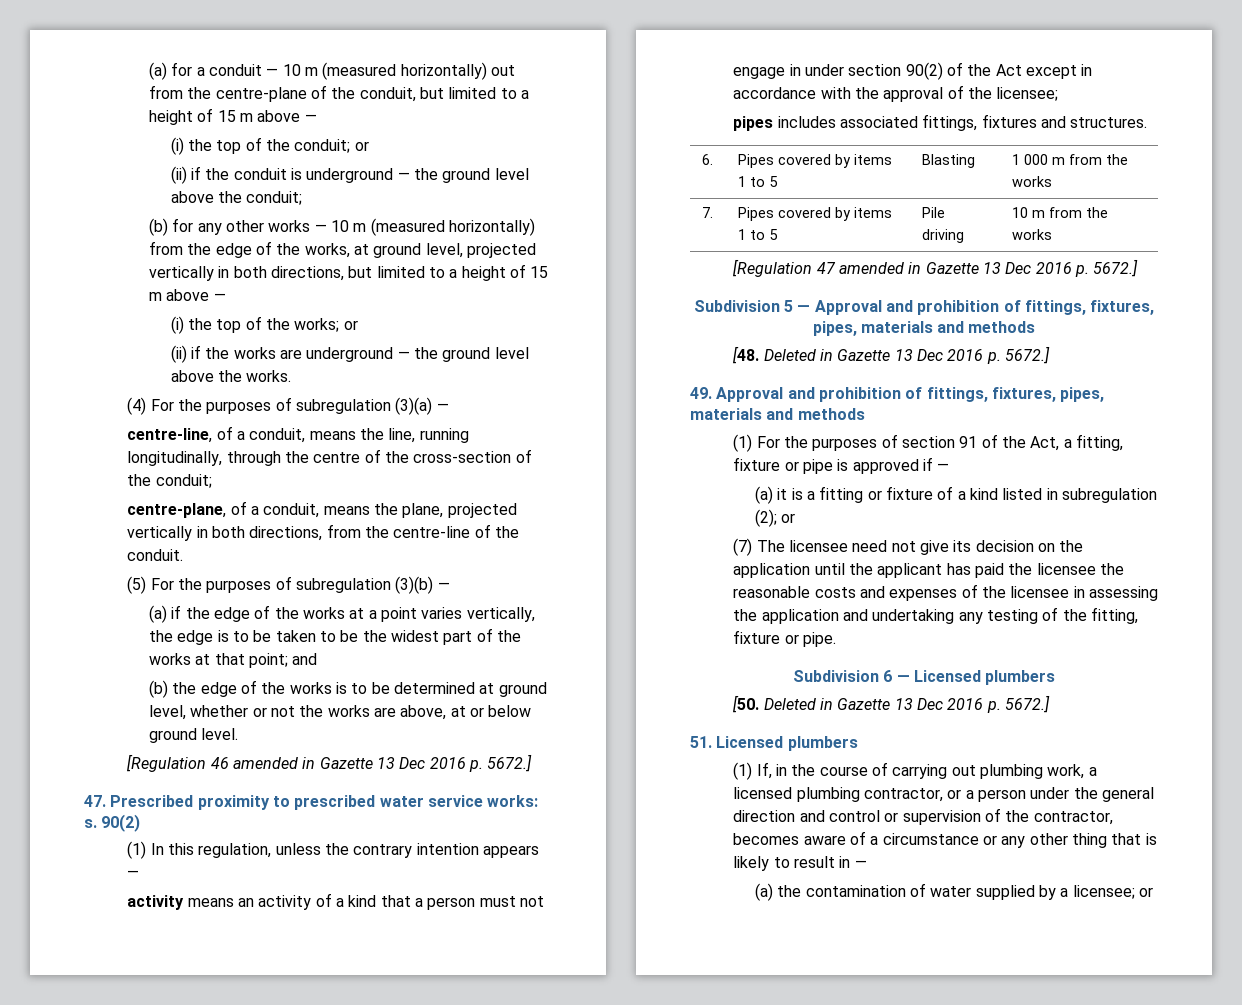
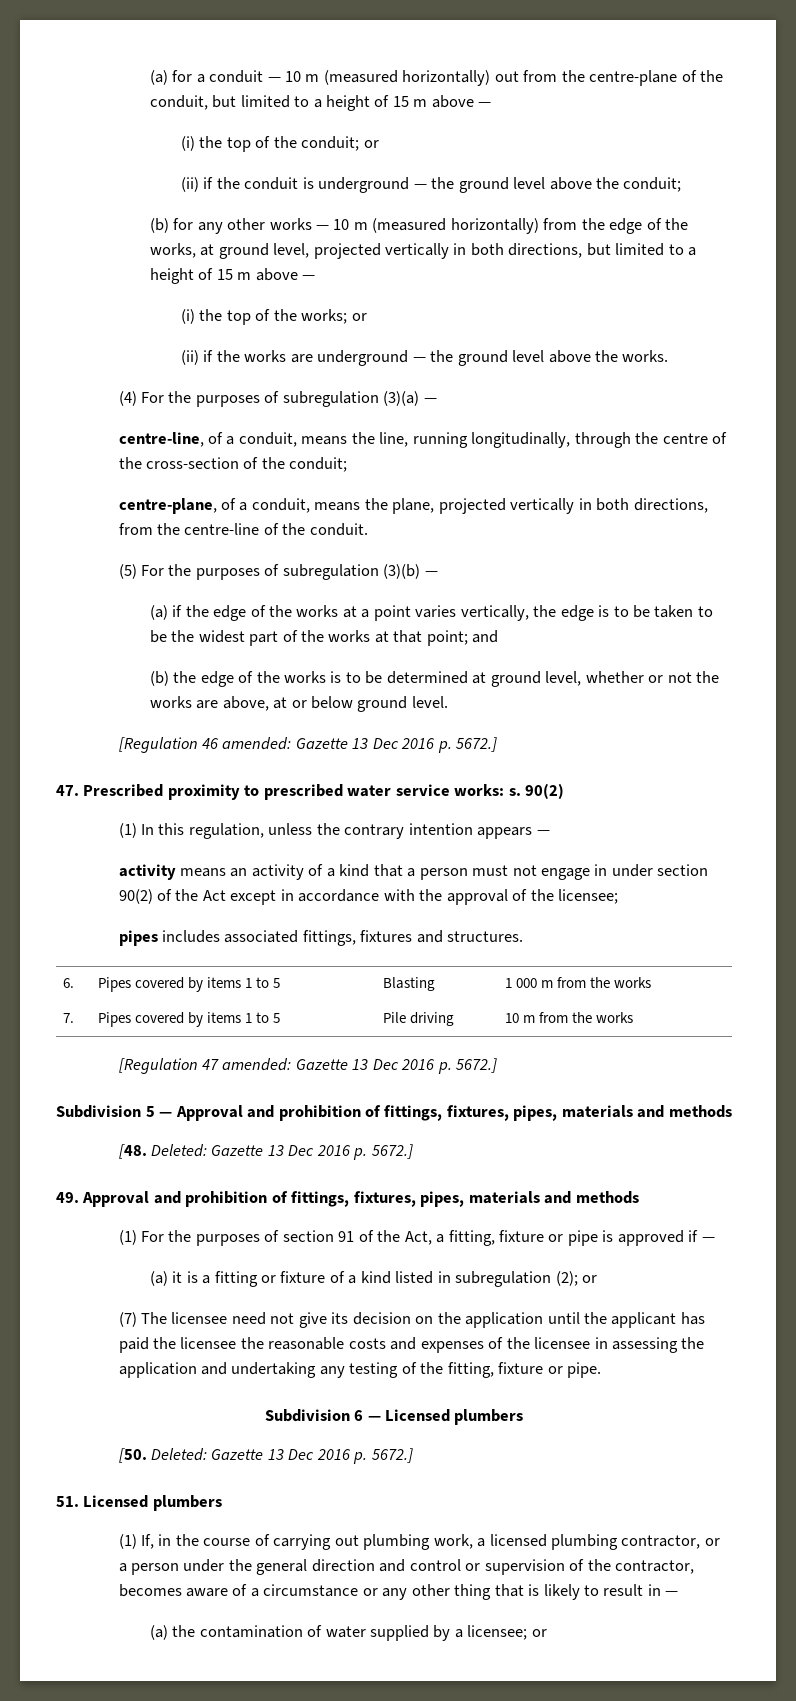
[233,757,316,769] amended in -> [222,737,292,750] amended:
[839,262,922,274] amended in -> [222,1058,292,1071] amended:
[763,349,834,361] Deleted in -> [150,1144,207,1157] Deleted:
[763,698,834,710] Deleted in -> [150,1448,207,1461] Deleted:

